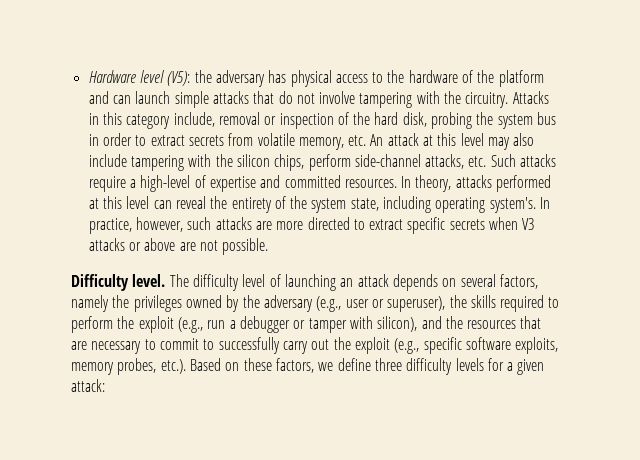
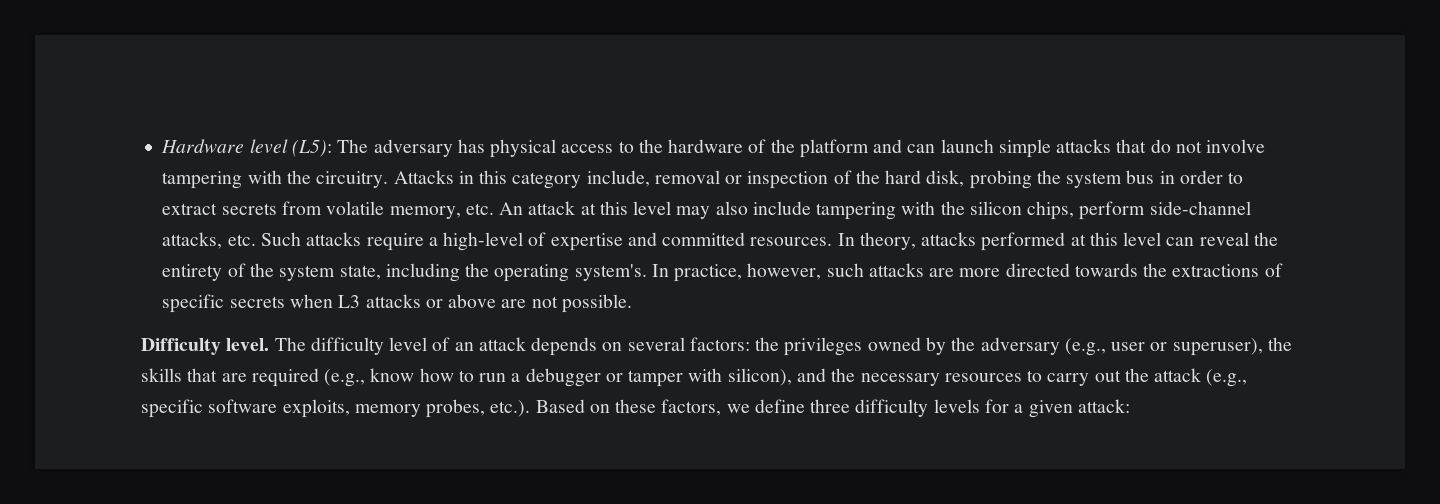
[167,70,212,86] (V5): the -> [291,139,369,157] (L5): The
(432, 204) none -> [465,263,490,277] the
[353,219,404,230] to extract -> [1074,263,1283,277] towards the extractions of
[522,218,535,230] V3 -> [338,295,361,308] L3
[284,274,336,291] launching -> (451, 344) none
[499,274,538,289] [71,295,109,312] factors, namely -> [689,337,750,351] factors:
[500,295,560,312] [71,316,203,333] required to perform the exploit (e.g., -> [187,368,474,387] that are required (e.g., know how to
[467,316,542,329] [71,337,280,354] resources that are necessary to commit to successfully -> [860,370,1043,386] necessary resources to
[354,337,390,354] exploit -> [1154,368,1202,382] attack

